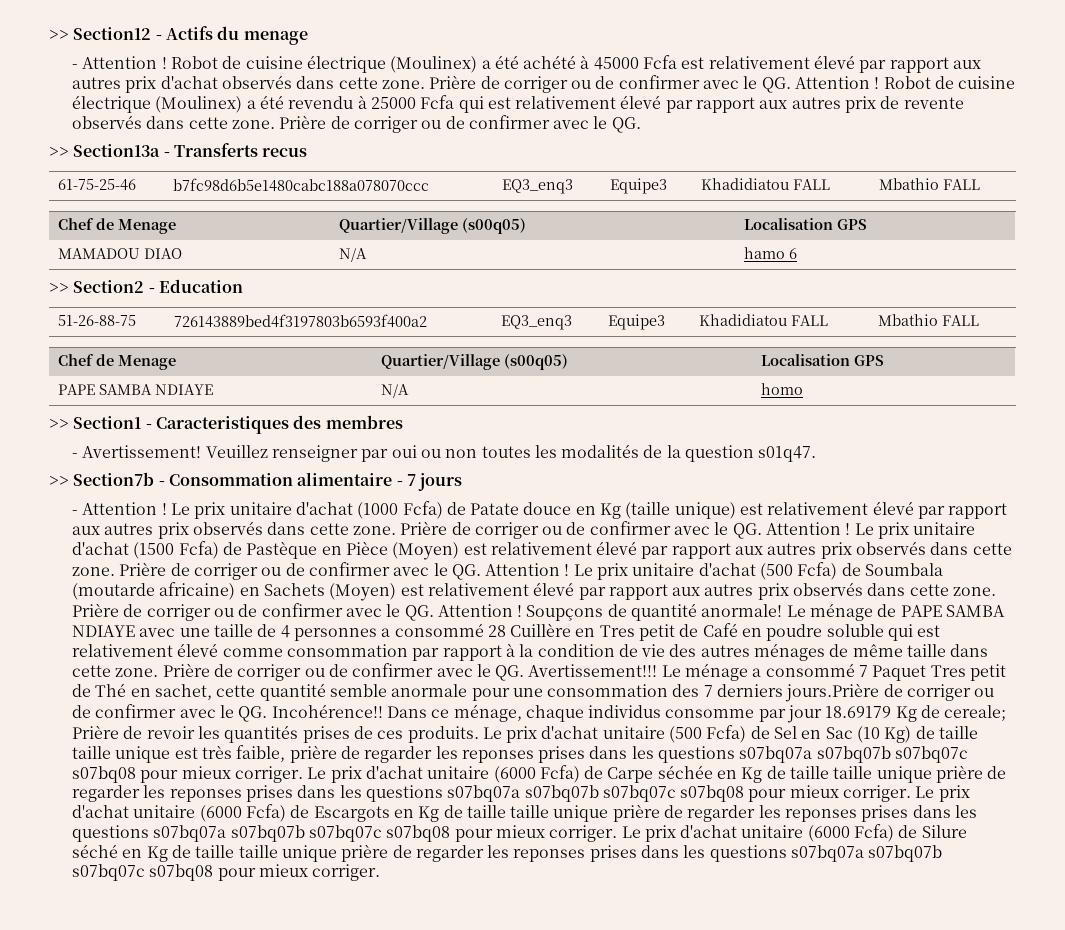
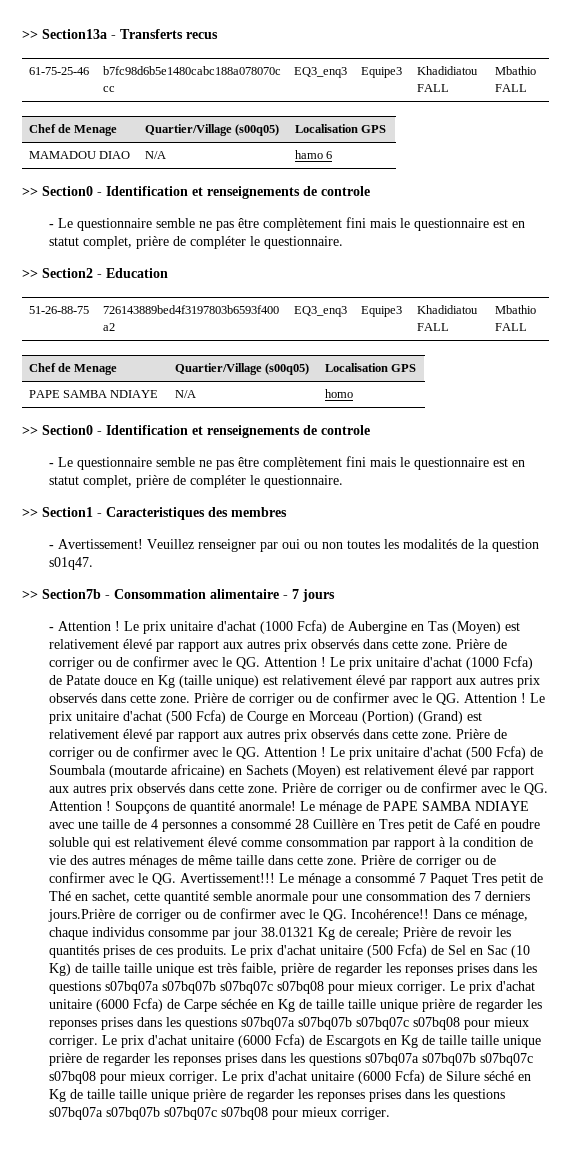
[49,26,308,45] [71,55,982,73] [71,75,1016,93] [71,95,964,113] [71,115,641,133] [49,147,69,157] >> Section12 - Actifs du menage // - Attention ! Robot de cuisine électrique (Moulinex) a été achété à 45000 Fcfa est relativement élevé par rapport aux autres prix d'achat observés dans cette zone. Prière de corriger ou de confirmer avec le QG. Attention ! Robot de cuisine électrique (Moulinex) a été revendu à 25000 Fcfa qui est relativement élevé par rapport aux autres prix de revente observés dans cette zone. Prière de corriger ou de confirmer avec le QG. // >> -> [22,30,38,39] >>
(797, 253) none -> [22,186,370,199] [49,217,526,231] [49,236,344,249] // >> Section0 - Identification et renseignements de controle // - Le questionnaire semble ne pas être complètement fini mais le questionnaire est en statut complet, prière de compléter le questionnaire.
(803, 389) none -> [22,425,370,438] [49,456,526,470] [49,475,344,488] // >> Section0 - Identification et renseignements de controle // - Le questionnaire semble ne pas être complètement fini mais le questionnaire est en statut complet, prière de compléter le questionnaire.
(466, 508) none -> [348,621,521,634] [49,639,508,652] [49,656,534,670] [49,675,63,685] Aubergine en Tas (Moyen) est relativement élevé par rapport aux autres prix observés dans cette zone. Prière de corriger ou de confirmer avec le QG. Attention ! Le prix unitaire d'achat (1000 Fcfa) de
[133,541,460,560] (1500 Fcfa) de Pastèque en Pièce (Moyen) -> [166,710,464,724] (500 Fcfa) de Courge en Morceau (Portion) (Grand)
[825,706,892,718] 18.69179 -> [261,927,315,937] 38.01321

